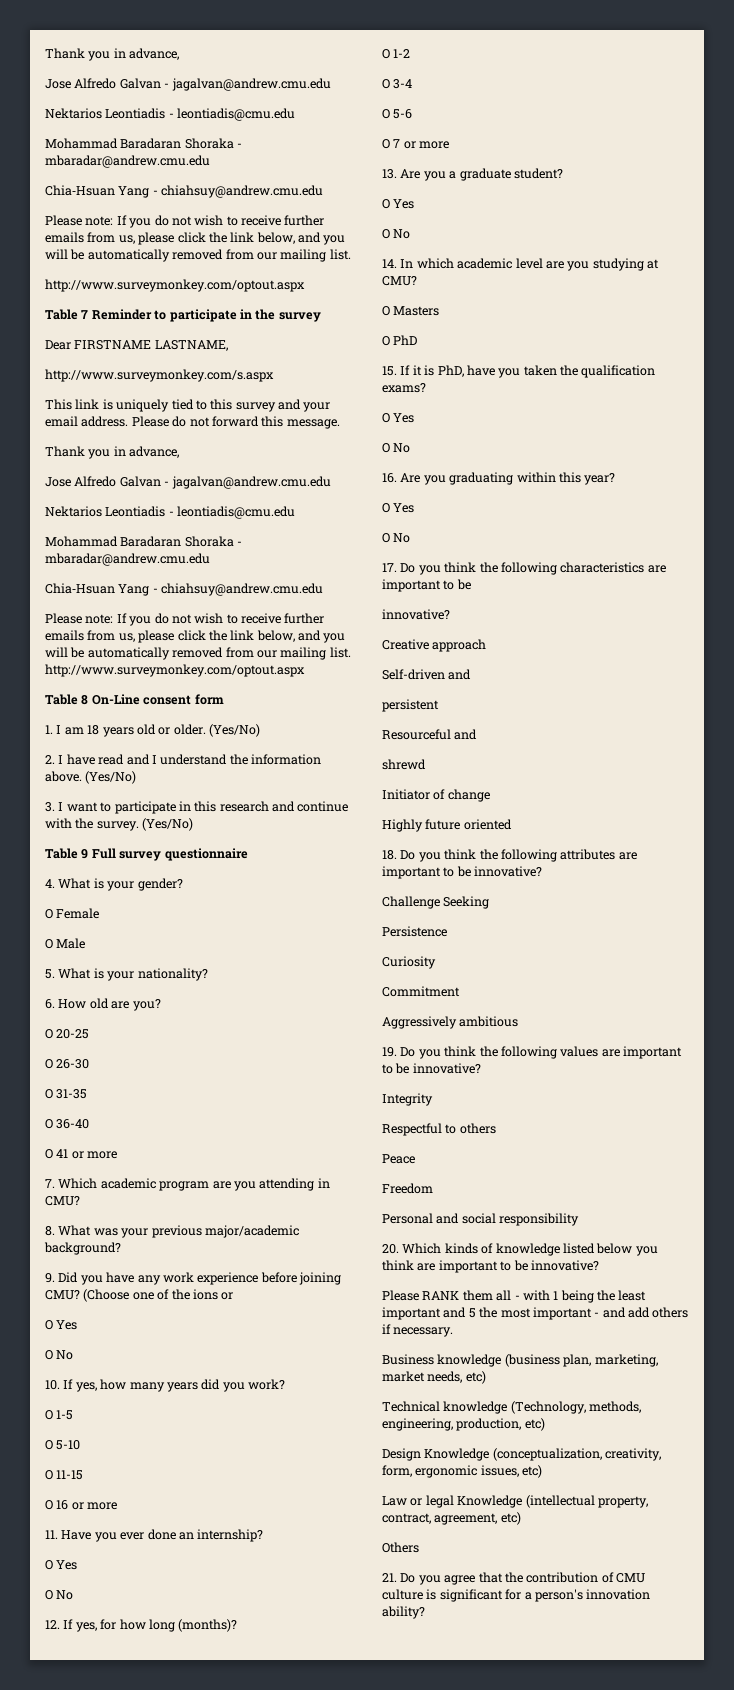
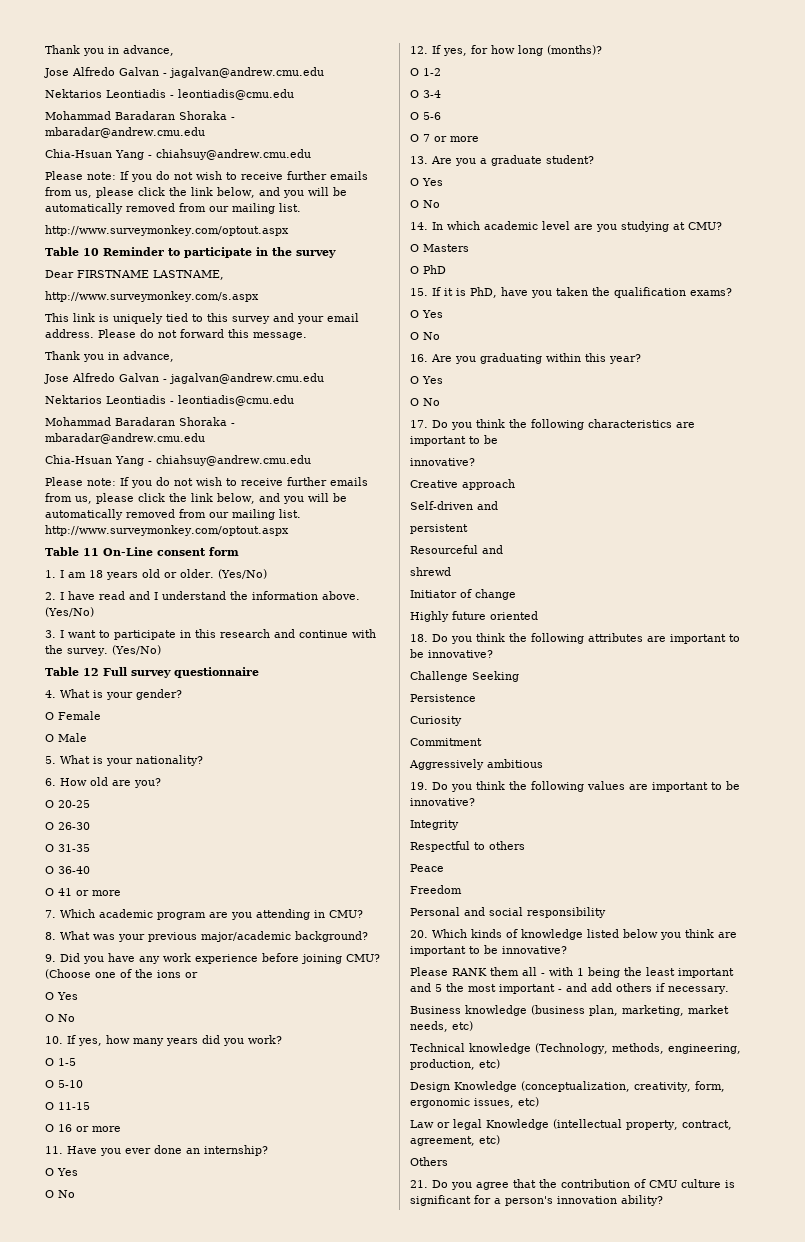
[81,310,89,319] 7 -> [83,248,99,256] 10
[81,695,89,705] 8 -> [83,548,99,556] 11
[81,849,89,859] 9 -> [83,668,99,676] 12

